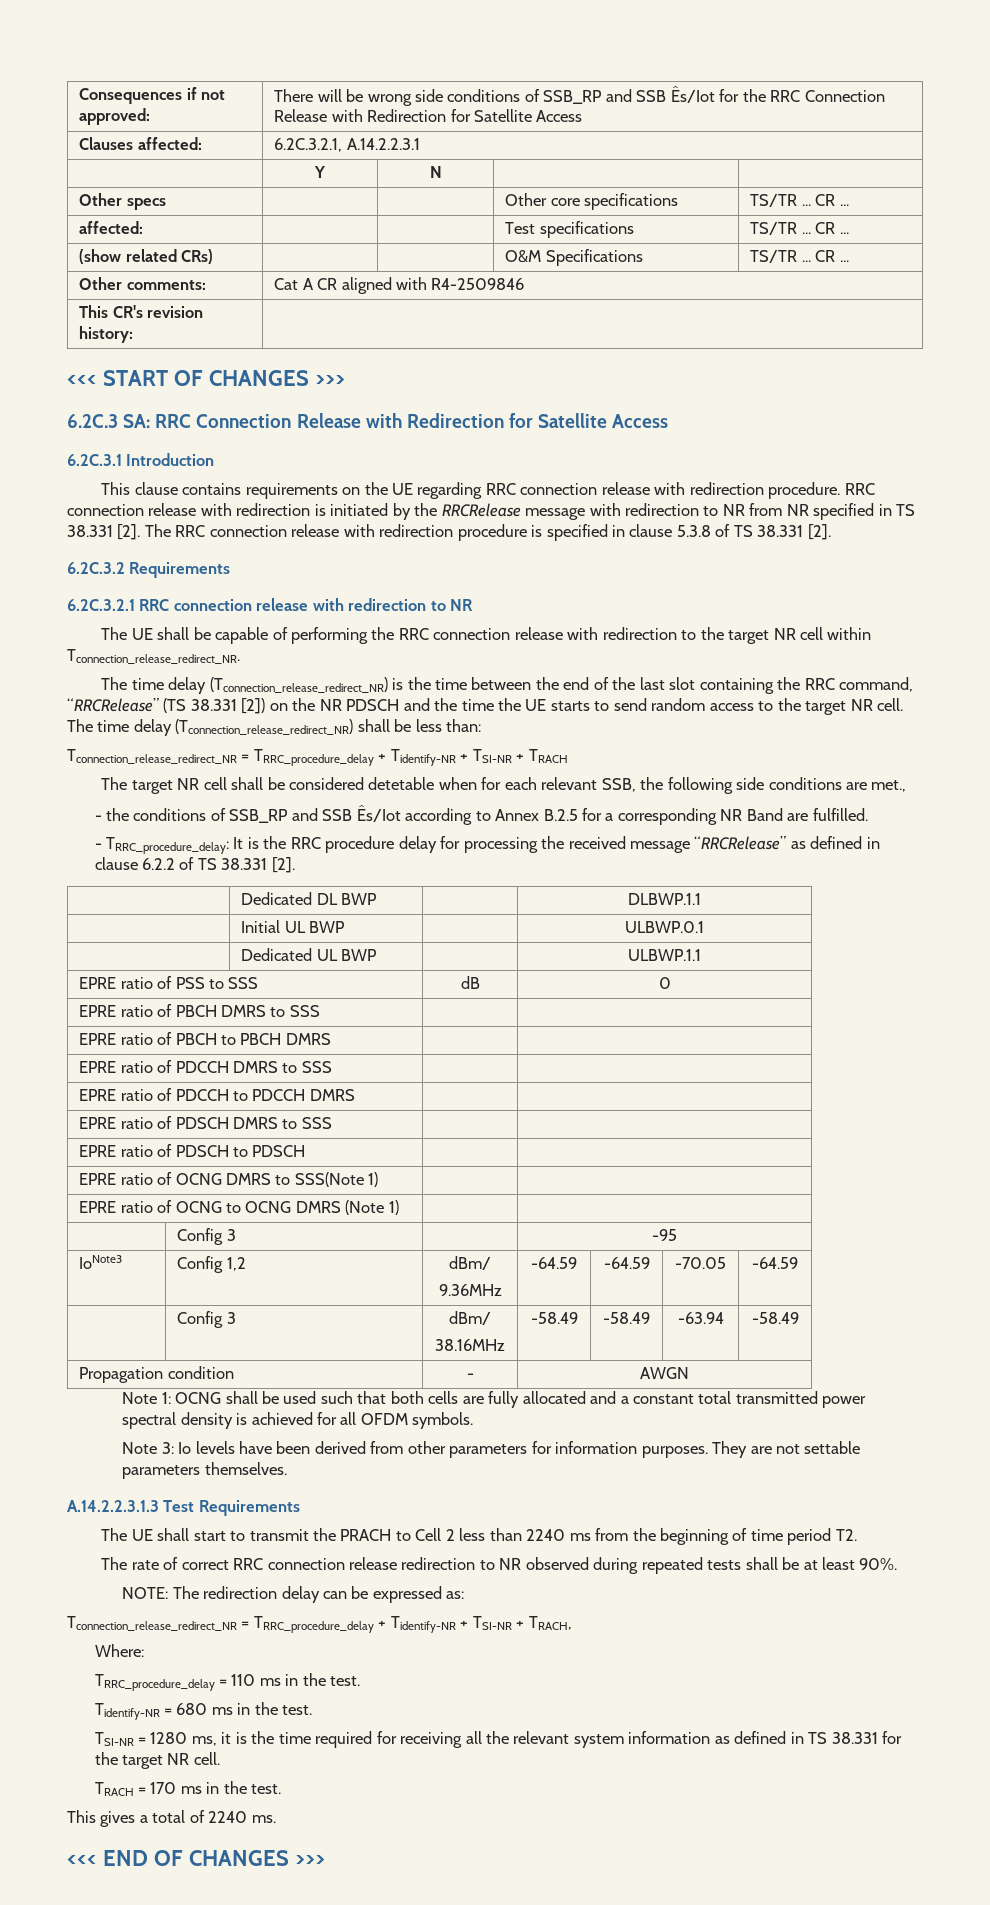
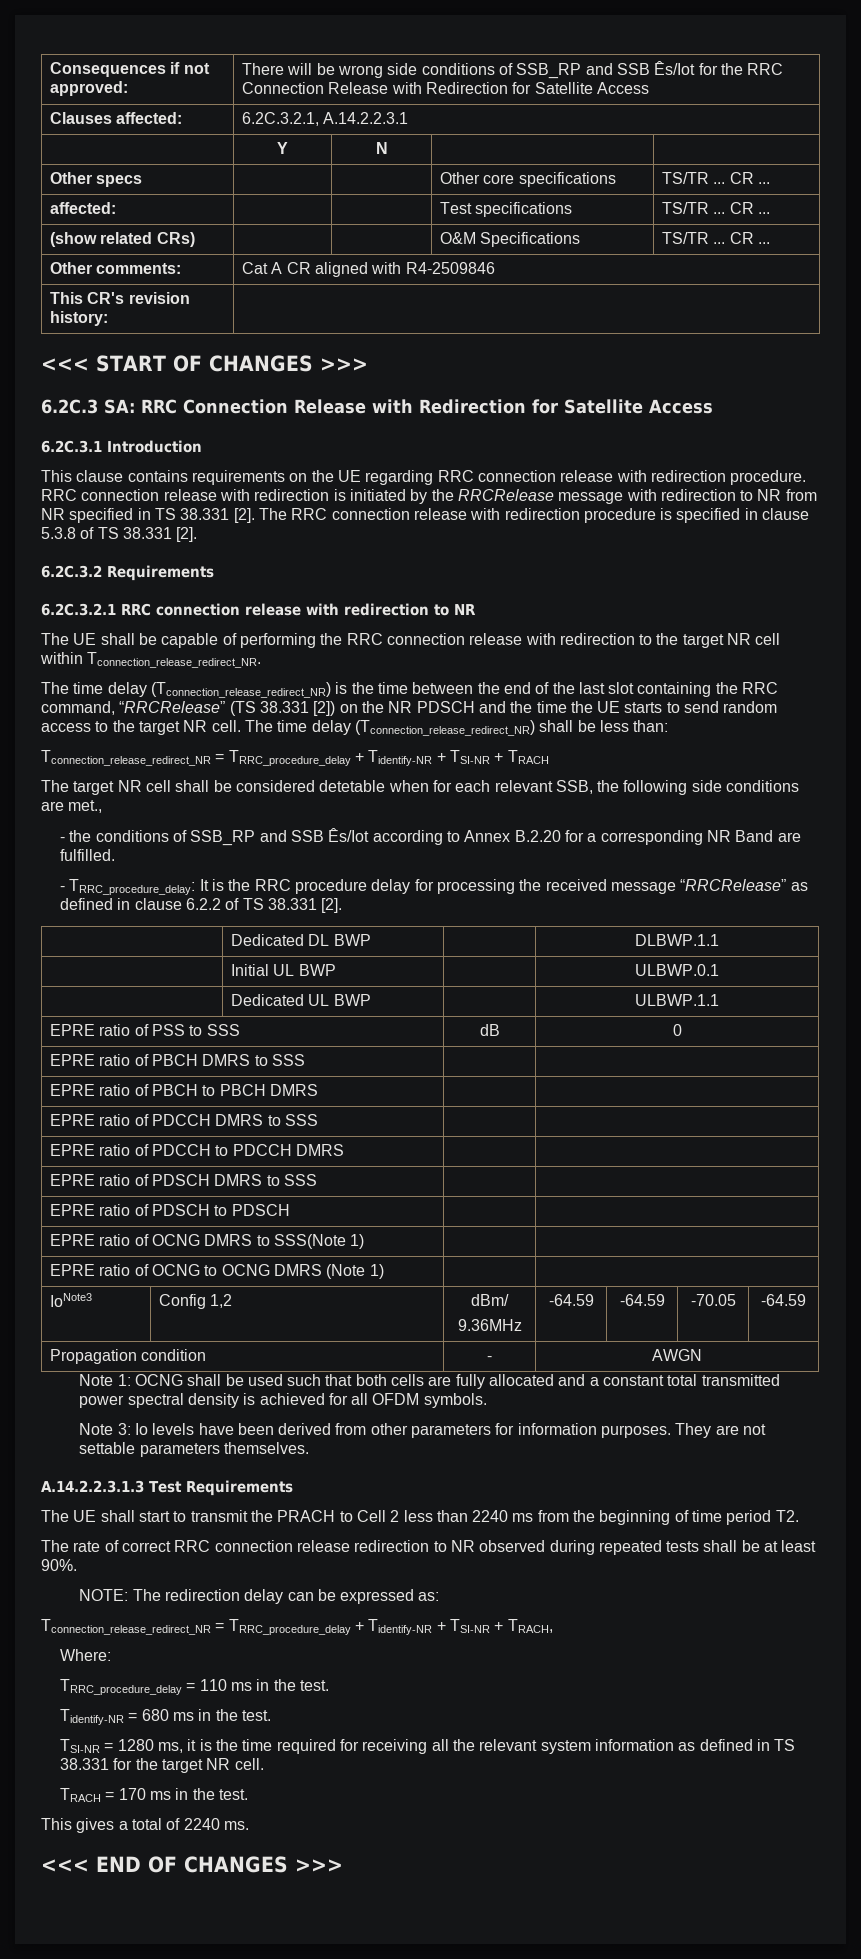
[543,809,578,821] B.2.5 -> [514,830,561,842] B.2.20
[177,1228,236,1245] [652,1229,677,1241] // | Config 3 | | -95 -> (384, 1271) none
[177,1311,236,1328] [449,1311,491,1325] [435,1339,505,1351] [530,1312,578,1324] [603,1312,650,1324] [677,1312,724,1324] [751,1312,799,1324] // | Config 3 | dBm/ // 38.16MHz | -58.49 | -58.49 | -63.94 | -58.49 -> (806, 1300) none

